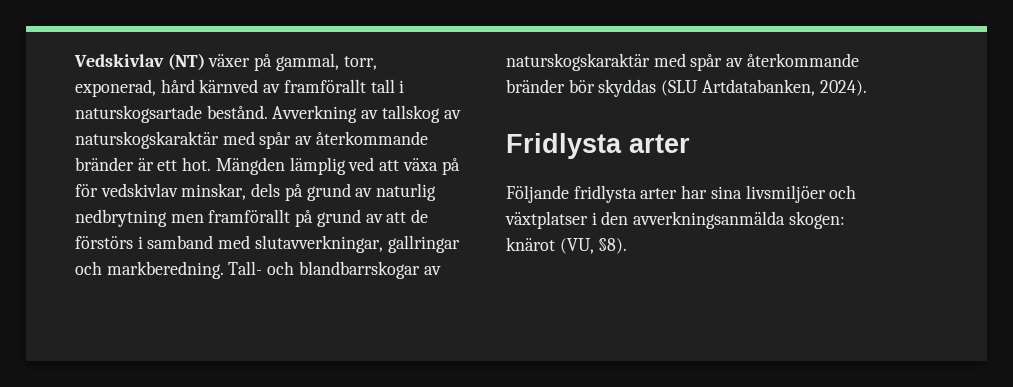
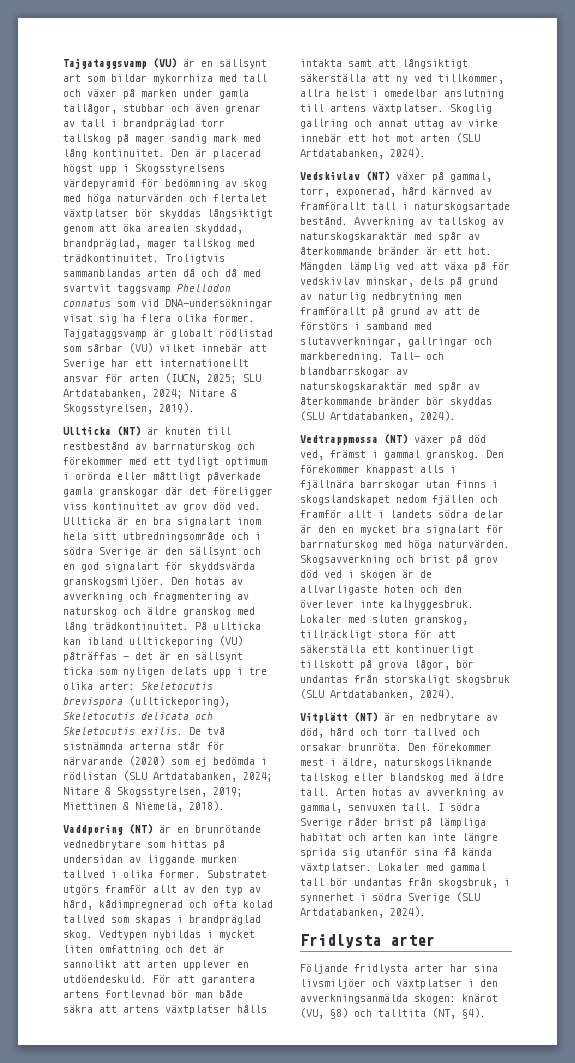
(74, 60) none -> [63,58,267,69] [63,74,267,84] [63,89,249,99] [63,104,261,114] [63,119,225,129] [63,134,261,144] [63,149,261,159] [63,164,225,174] [63,179,267,189] [63,194,267,204] [63,209,273,219] [63,224,243,234] [63,239,255,249] [63,254,225,264] [63,269,261,277] [63,284,231,294] [63,299,273,309] [63,314,255,324] [63,329,273,339] [63,343,267,353] [63,359,249,369] [63,373,261,384] [63,389,237,399] [63,403,195,414] [63,426,231,436] [63,442,255,452] [63,457,267,467] [63,472,261,482] [63,487,273,497] [63,502,261,512] [63,517,261,527] [63,532,261,542] [63,547,261,557] [63,562,255,572] [63,577,243,587] [63,592,249,602] [63,607,255,617] [63,622,261,632] [63,636,243,647] [63,652,243,662] [63,667,267,677] [63,682,213,690] [63,696,231,707] [63,712,213,720] [63,727,225,735] [63,742,225,750] [63,756,267,767] [63,771,273,782] [63,787,243,797] [63,801,225,812] [63,824,261,835] [63,840,225,850] [63,855,237,865] [63,870,267,878] [63,885,261,895] [63,900,273,910] [63,915,261,925] [63,930,255,940] [63,945,225,955] [63,960,249,970] [63,975,255,985] [63,990,243,998] [63,1005,267,1015] [300,59,468,69] [300,74,504,84] [300,89,504,99] [300,104,492,114] [300,119,498,129] [300,133,480,143] [300,148,426,159] Tajgataggsvamp (VU) är en sällsynt art som bildar mykorrhiza med tall och växer på marken under gamla tallågor, stubbar och även grenar av tall i brandpräglad torr tallskog på mager sandig mark med lång kontinuitet. Den är placerad högst upp i Skogsstyrelsens värdepyramid för bedömning av skog med höga naturvärden och flertalet växtplatser bör skyddas långsiktigt genom att öka arealen skyddad, brandpräglad, mager tallskog med trädkontinuitet. Troligtvis sammanblandas arten då och då med svartvit taggsvamp Phellodon connatus som vid DNA-undersökningar visat sig ha flera olika former. Tajgataggsvamp är globalt rödlistad som sårbar (VU) vilket innebär att Sverige har ett internationellt ansvar för arten (IUCN, 2025; SLU Artdatabanken, 2024; Nitare & Skogsstyrelsen, 2019). // Ullticka (NT) är knuten till restbestånd av barrnaturskog och förekommer med ett tydligt optimum i orörda eller måttligt påverkade gamla granskogar där det föreligger viss kontinuitet av grov död ved. Ullticka är en bra signalart inom hela sitt utbredningsområde och i södra Sverige är den sällsynt och en god signalart för skyddsvärda granskogsmiljöer. Den hotas av avverkning och fragmentering av naturskog och äldre granskog med lång trädkontinuitet. På ullticka kan ibland ulltickeporing (VU) påträffas - det är en sällsynt ticka som nyligen delats upp i tre olika arter: Skeletocutis brevispora (ulltickeporing), Skeletocutis delicata och Skeletocutis exilis. De två sistnämnda arterna står för närvarande (2020) som ej bedömda i rödlistan (SLU Artdatabanken, 2024; Nitare & Skogsstyrelsen, 2019; Miettinen & Niemelä, 2018). // Vaddporing (NT) är en brunrötande vednedbrytare som hittas på undersidan av liggande murken tallved i olika former. Substratet utgörs framför allt av den typ av hård, kådimpregnerad och ofta kolad tallved som skapas i brandpräglad skog. Vedtypen nybildas i mycket liten omfattning och det är sannolikt att arten upplever en utdöendeskuld. För att garantera artens fortlevnad bör man både säkra att artens växtplatser hålls intakta samt att långsiktigt säkerställa att ny ved tillkommer, allra helst i omedelbar anslutning till artens växtplatser. Skoglig gallring och annat uttag av virke innebär ett hot mot arten (SLU Artdatabanken, 2024). //
(867, 88) none -> [300,434,486,445] [300,450,504,460] [300,465,456,475] [300,480,498,490] [300,495,498,505] [300,510,504,518] [300,525,504,535] [300,540,510,550] [300,555,498,565] [300,570,432,580] [300,585,462,595] [300,600,474,610] [300,615,468,625] [300,630,456,640] [300,645,474,655] [300,660,474,670] [300,675,510,685] [300,689,456,700] [300,712,498,723] [300,728,480,738] [300,743,492,751] [300,758,492,768] [300,773,504,783] [300,788,504,798] [300,803,480,813] [300,818,486,828] [300,833,498,843] [300,848,492,858] [300,863,486,873] [300,878,510,888] [300,892,480,903] [300,907,426,918] // Vedtrappmossa (NT) växer på död ved, främst i gammal granskog. Den förekommer knappast alls i fjällnära barrskogar utan finns i skogslandskapet nedom fjällen och framför allt i landets södra delar är den en mycket bra signalart för barrnaturskog med höga naturvärden. Skogsavverkning och brist på grov död ved i skogen är de allvarligaste hoten och den överlever inte kalhyggesbruk. Lokaler med sluten granskog, tillräckligt stora för att säkerställa ett kontinuerligt tillskott på grova lågor, bör undantas från storskaligt skogsbruk (SLU Artdatabanken, 2024). // Vitplätt (NT) är en nedbrytare av död, hård och torr tallved och orsakar brunröta. Den förekommer mest i äldre, naturskogsliknande tallskog eller blandskog med äldre tall. Arten hotas av avverkning av gammal, senvuxen tall. I södra Sverige råder brist på lämpliga habitat och arten kan inte längre sprida sig utanför sina få kända växtplatser. Lokaler med gammal tall bör undantas från skogsbruk, i synnerhet i södra Sverige (SLU Artdatabanken, 2024).
[598,238,628,254] §8). -> [330,1008,486,1019] §8) och talltita (NT, §4).

